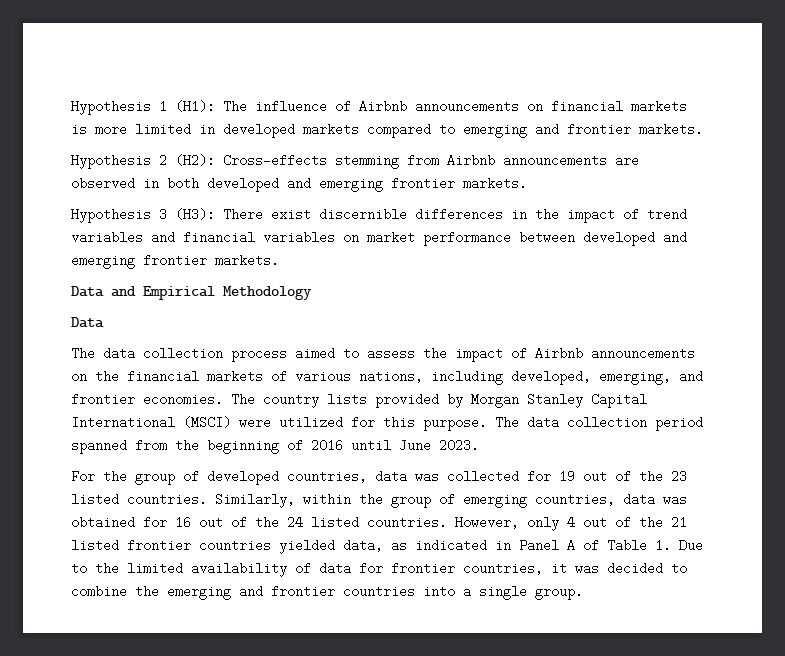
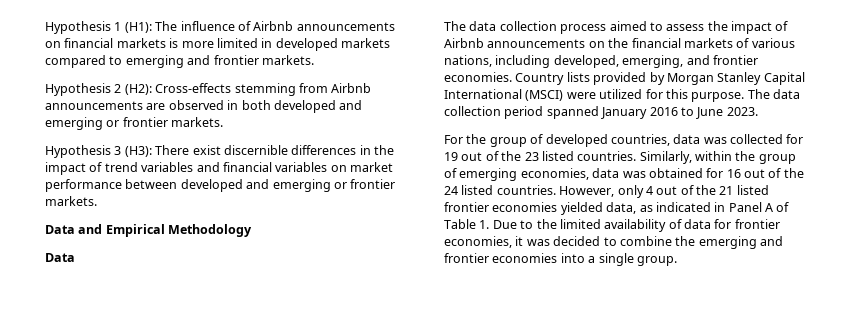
(383, 184) none -> [106,120,120,127] or
(135, 261) none -> [333,182,347,189] or
[231,393,319,408] The country -> [515,73,565,85] Country
[135,439,391,454] from the beginning of 2016 until -> [601,107,694,119] January 2016 to
[535,493,615,506] countries, -> [520,168,589,180] economies,
[199,539,271,552] countries -> [492,202,558,212] economies
[463,562,543,575] countries, -> [444,236,512,248] economies,
[343,585,415,598] countries -> [492,253,558,263] economies

